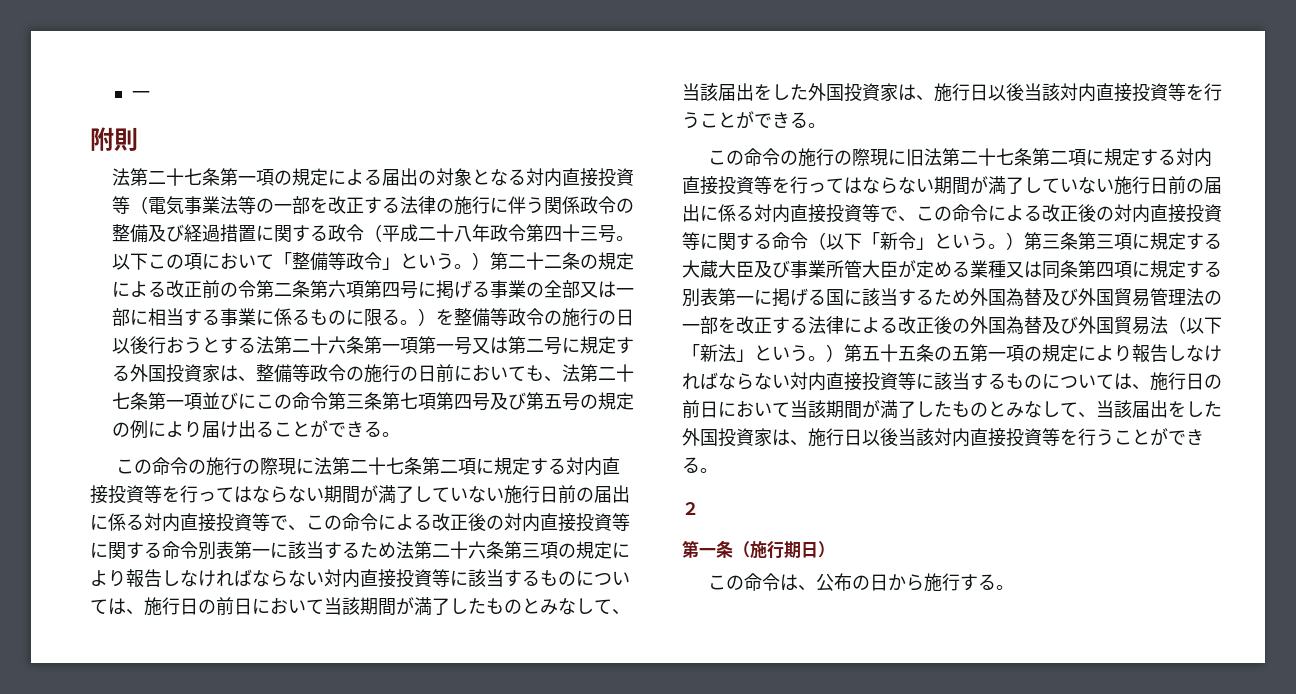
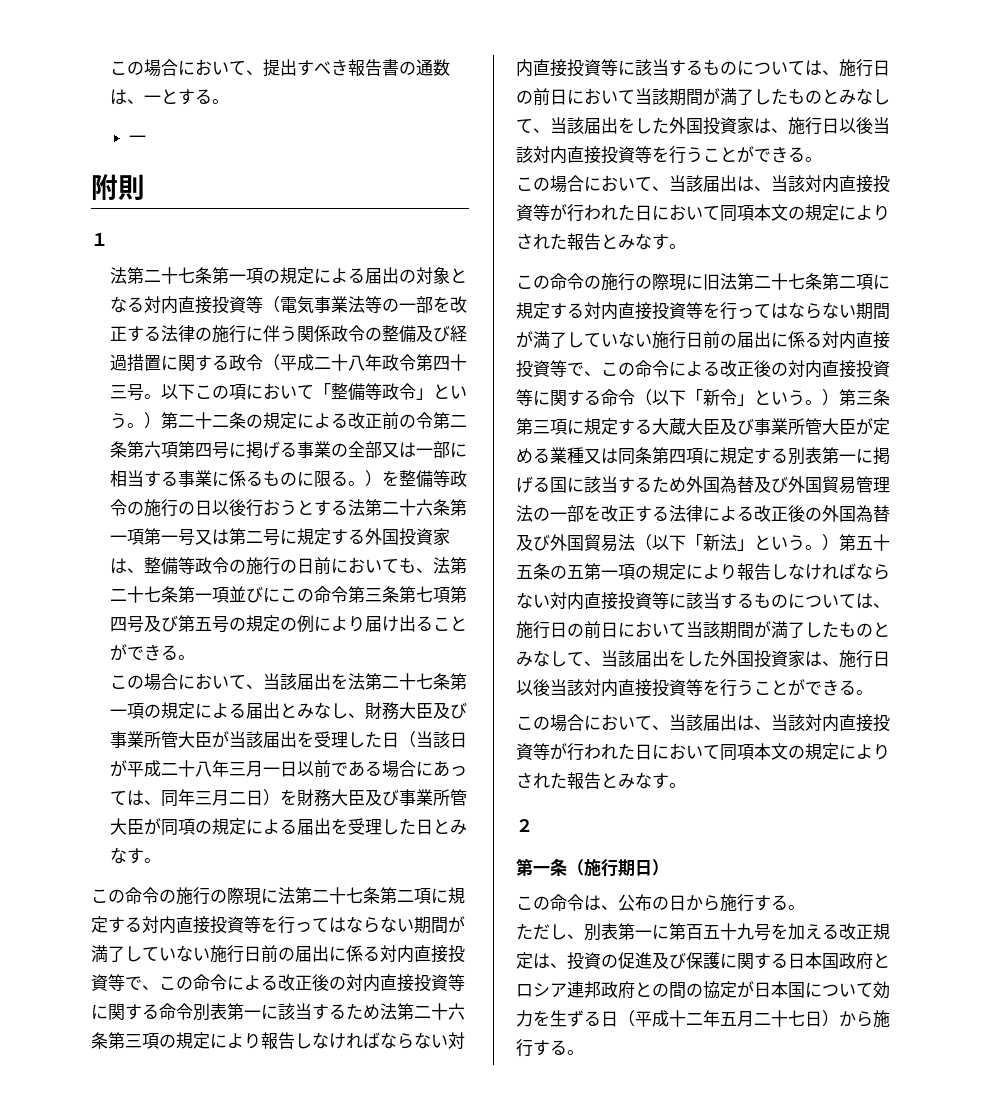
(131, 95) none -> [110,59,451,77] [110,89,230,105] この場合において、提出すべき報告書の通数は、一とする。 //
(138, 139) none -> [91,233,108,246] // １
(400, 434) none -> [110,673,468,691] [110,702,468,720] [110,731,468,748] [110,760,468,778] [110,789,468,807] [110,818,468,836] [110,847,162,864] // この場合において、当該届出を法第二十七条第一項の規定による届出とみなし、財務大臣及び事業所管大臣が当該届出を受理した日（当該日が平成二十八年三月一日以前である場合にあっては、同年三月二日）を財務大臣及び事業所管大臣が同項の規定による届出を受理した日とみなす。
(826, 125) none -> [516,175,890,193] [516,204,890,222] [516,233,686,250] // この場合において、当該届出は、当該対内直接投資等が行われた日において同項本文の規定によりされた報告とみなす。
(718, 470) none -> [516,714,890,732] [516,743,890,761] [516,772,686,789] // この場合において、当該届出は、当該対内直接投資等が行われた日において同項本文の規定によりされた報告とみなす。
(1015, 587) none -> [516,923,890,941] [516,952,890,970] [516,981,890,999] [516,1010,890,1028] [516,1039,584,1057] // ただし、別表第一に第百五十九号を加える改正規定は、投資の促進及び保護に関する日本国政府とロシア連邦政府との間の協定が日本国について効力を生ずる日（平成十二年五月二十七日）から施行する。

